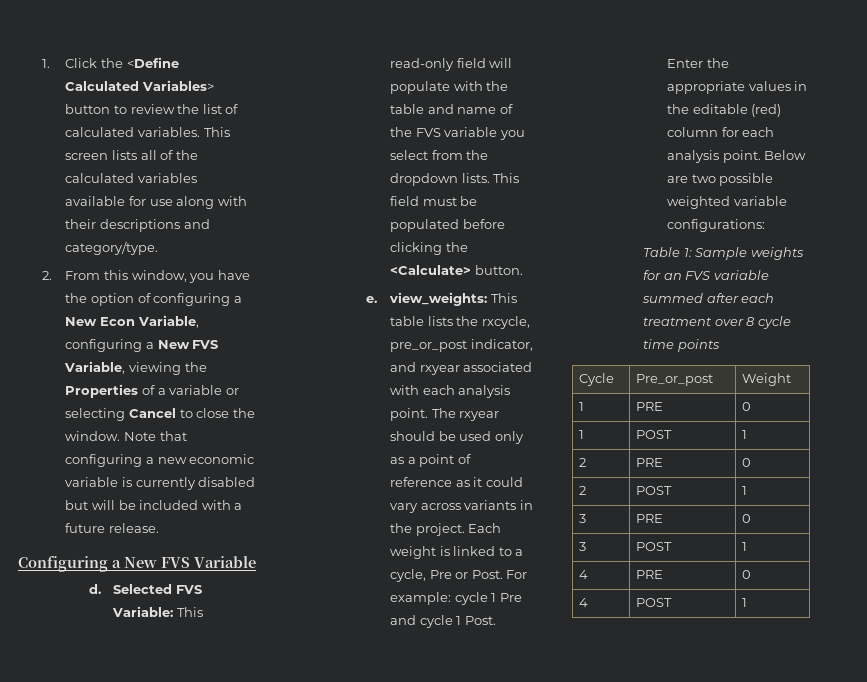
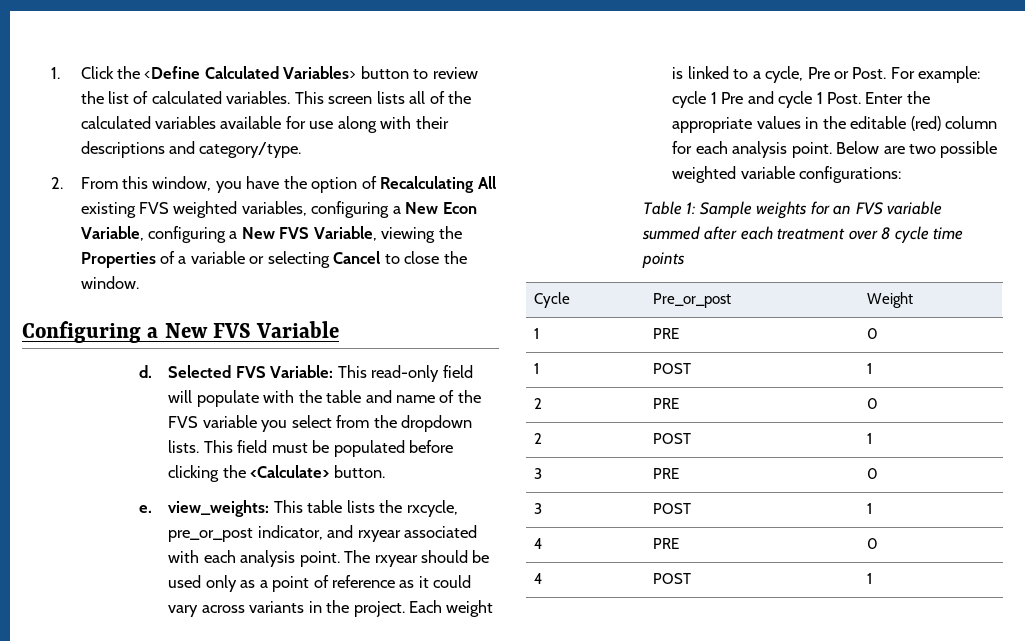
(151, 298) none -> [380,176,496,193] [80,201,307,218] Recalculating All existing FVS weighted variables,
[123,431,187,441] [65,454,255,467] [65,477,256,490] [65,500,243,510] [65,523,159,533] Note that configuring a new economic variable is currently disabled but will be included with a future release. -> (139, 282) none

